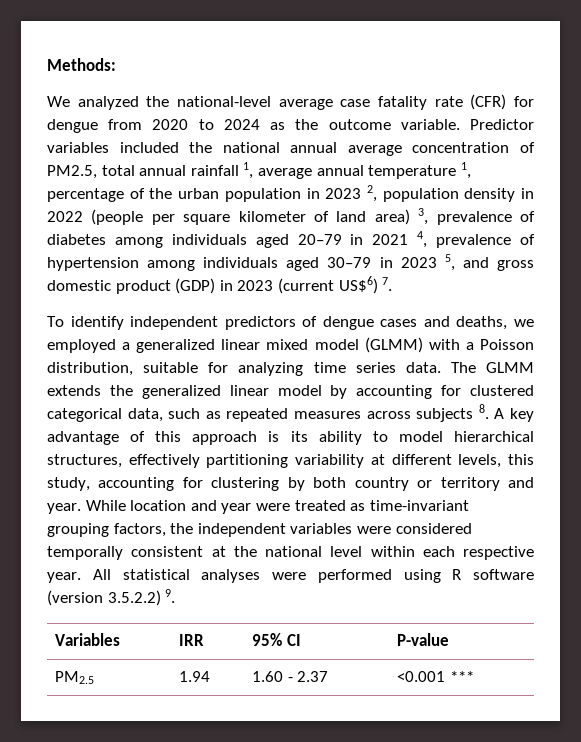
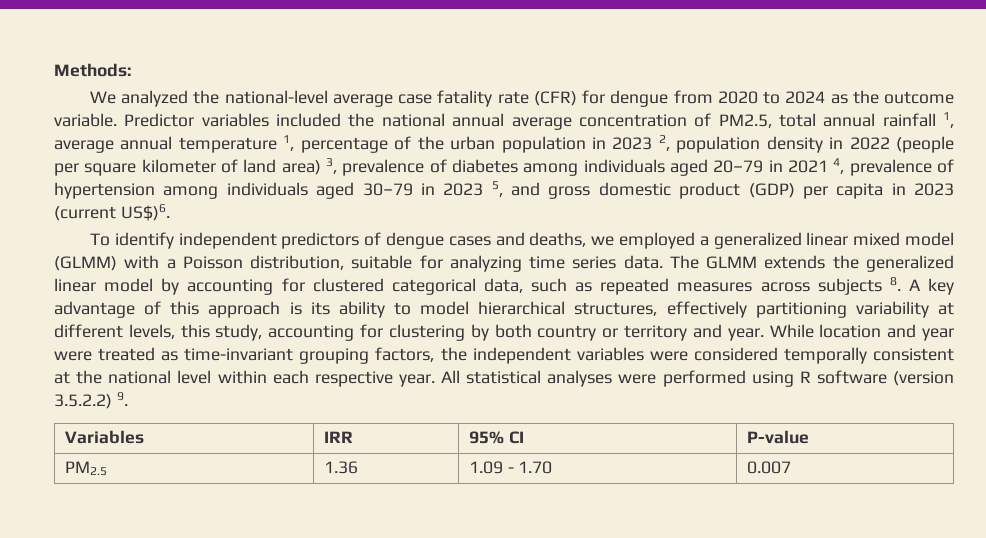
(216, 286) none -> [802,183,884,199] per capita
[338,276,393,294] US$6) 7. -> [120,204,170,221] US$)6.
[179,671,211,682] [252,671,329,682] [397,671,474,682] 1.94 | 1.60 - 2.37 | <0.001 *** -> [323,461,358,474] [468,461,553,474] [746,461,791,474] 1.36 | 1.09 - 1.70 | 0.007

